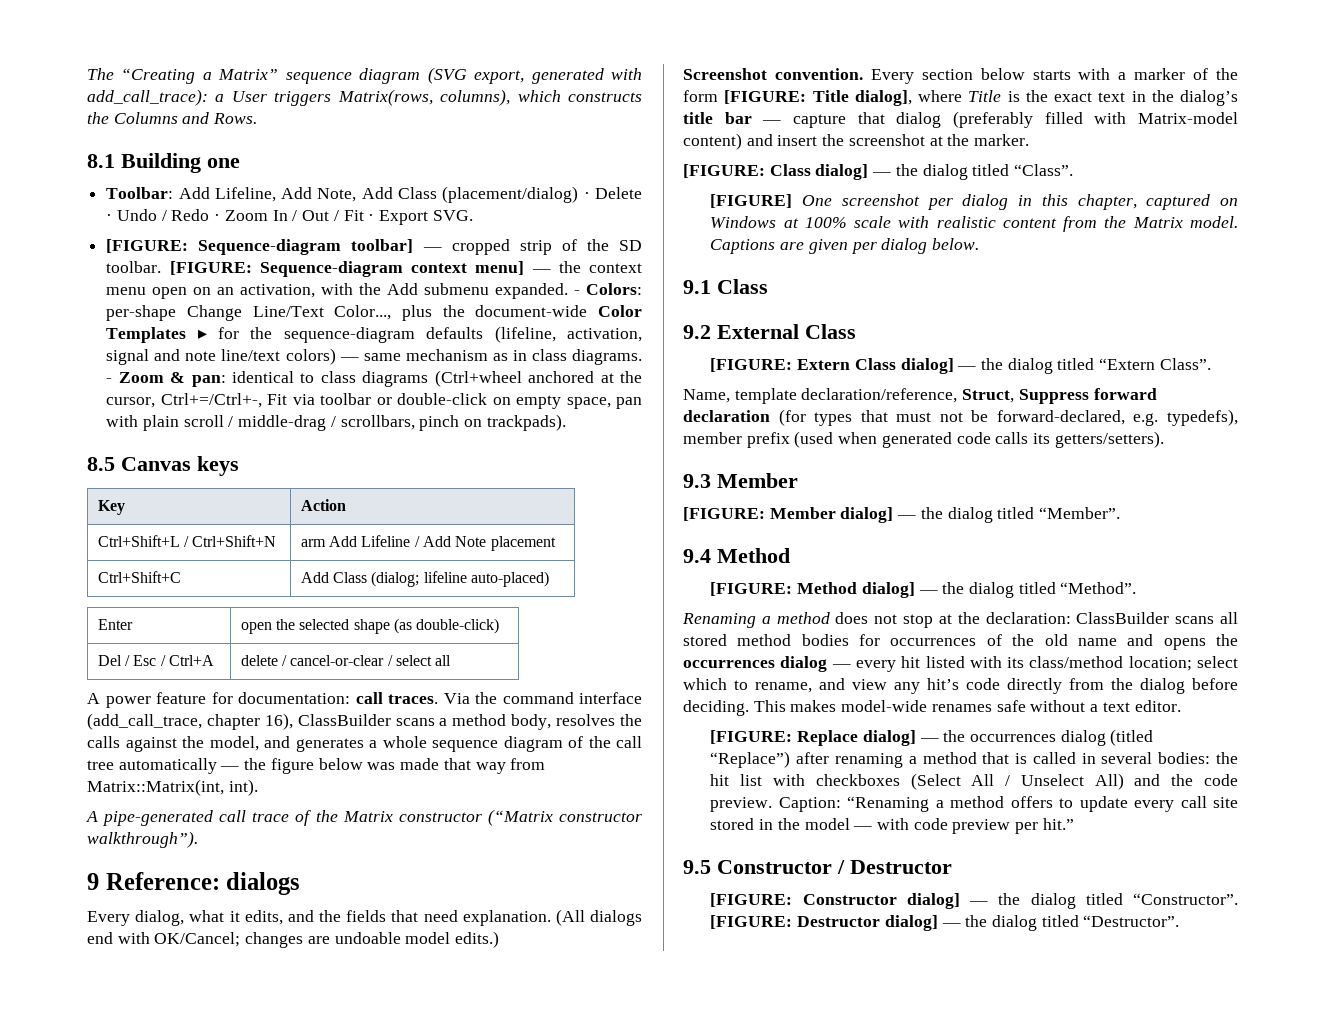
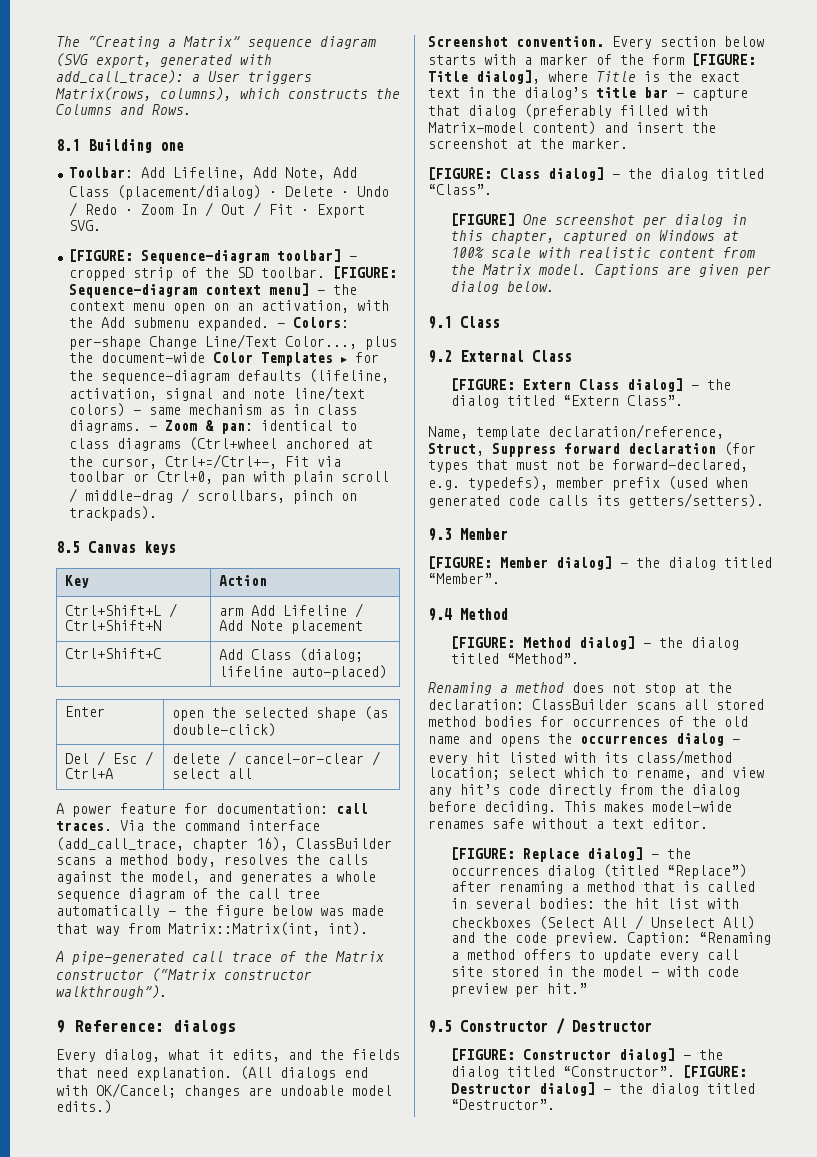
[397,393,611,409] double-click on empty space, -> [156,471,213,484] Ctrl+0,

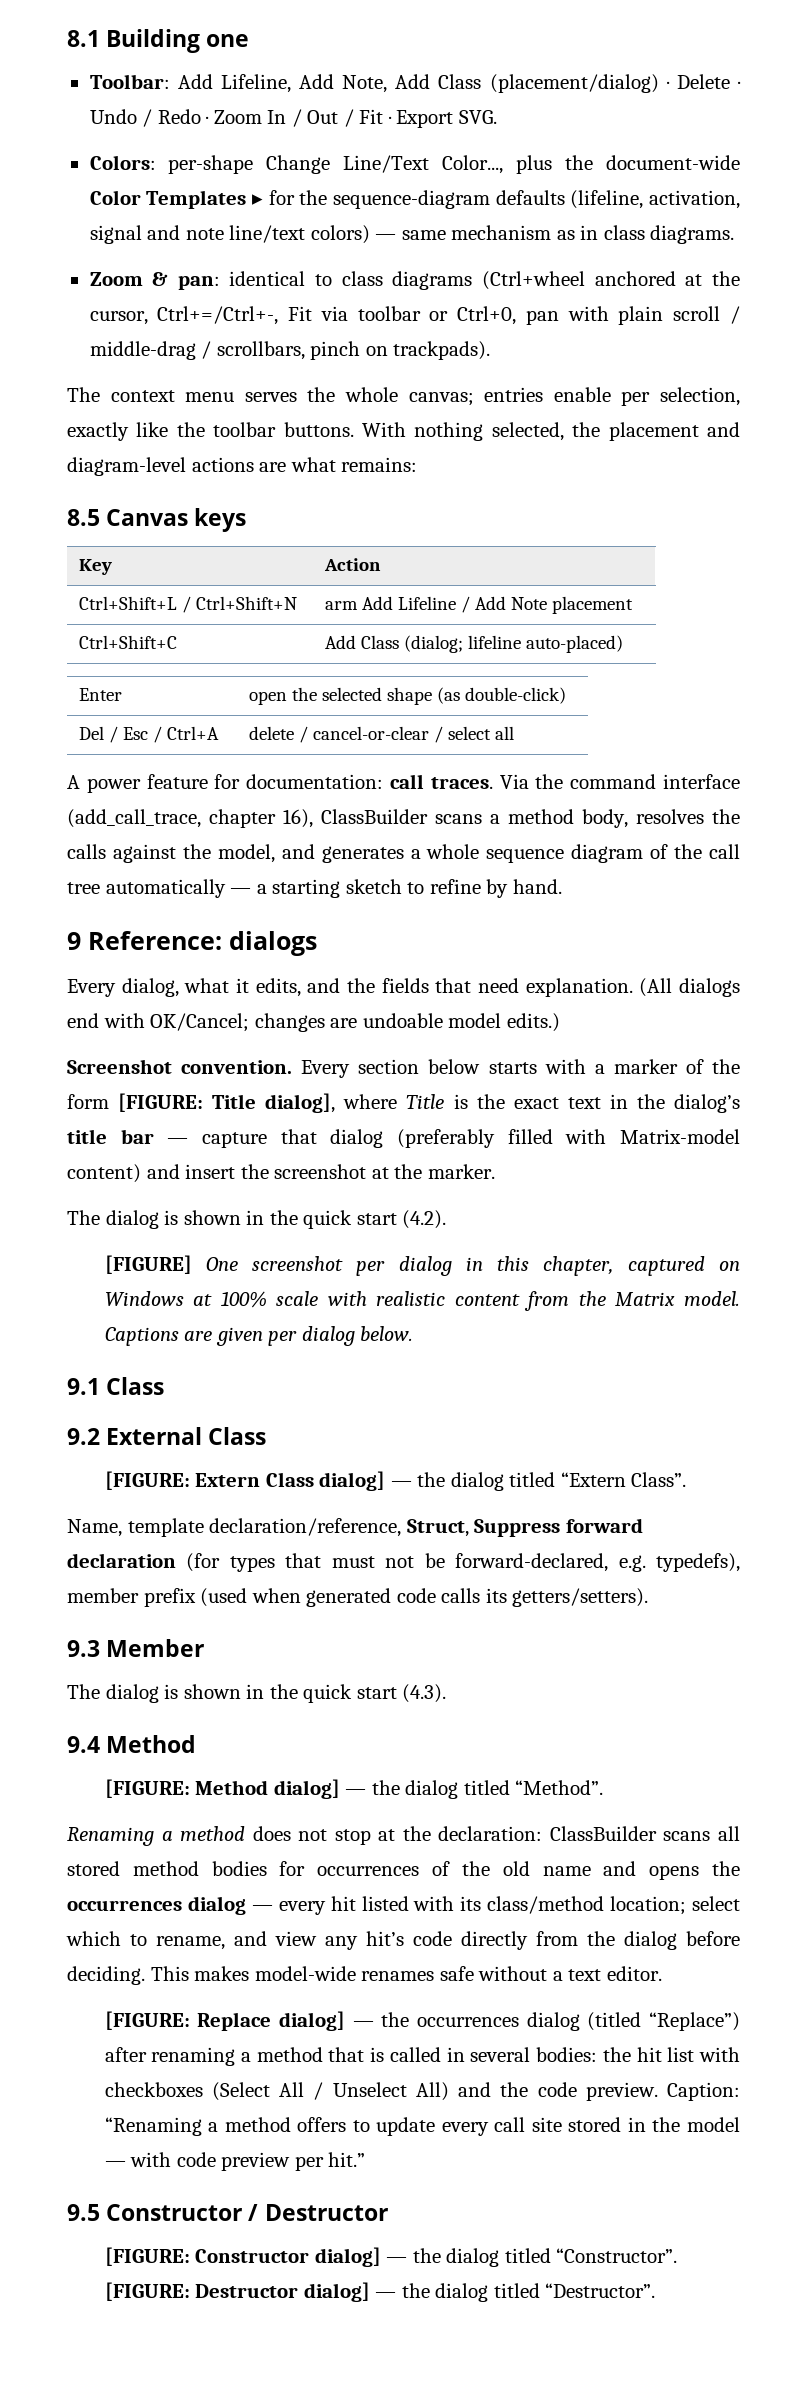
[56,36,376,50] [56,53,272,68] [56,70,312,84] [55,87,400,101] [56,104,192,115] The “Creating a Matrix” sequence diagram (SVG export, generated with add_call_trace): a User triggers Matrix(rows, columns), which constructs the Columns and Rows. // -> (67, 38) none
[68,249,357,264] [68,266,397,281] [68,283,357,298] [68,300,389,314] [68,317,285,331] [FIGURE: Sequence-diagram toolbar] — cropped strip of the SD toolbar. [FIGURE: Sequence-diagram context menu] — the context menu open on an activation, with the Add submenu expanded. - -> (497, 117) none
[148,426,157,431] - -> (735, 234) //
(157, 513) none -> [67,387,741,406] [67,422,741,441] [67,457,418,476] // The context menu serves the whole canvas; entries enable per selection, exactly like the toolbar buttons. With nothing selected, the placement and diagram-level actions are what remains:
[184,905,384,918] [56,922,368,936] [55,951,384,965] [56,968,312,982] [56,985,168,999] the figure below was made that way from Matrix::Matrix(int, int). // A pipe-generated call trace of the Matrix constructor (“Matrix constructor walkthrough”). -> [256,879,562,898] a starting sketch to refine by hand.
[428,167,764,181] [428,184,492,195] [FIGURE: Class dialog] — the dialog titled “Class”. -> [67,1210,447,1229] The dialog is shown in the quick start (4.2).
[428,556,772,570] [428,573,500,584] [FIGURE: Member dialog] — the dialog titled “Member”. -> [67,1684,447,1703] The dialog is shown in the quick start (4.3).

